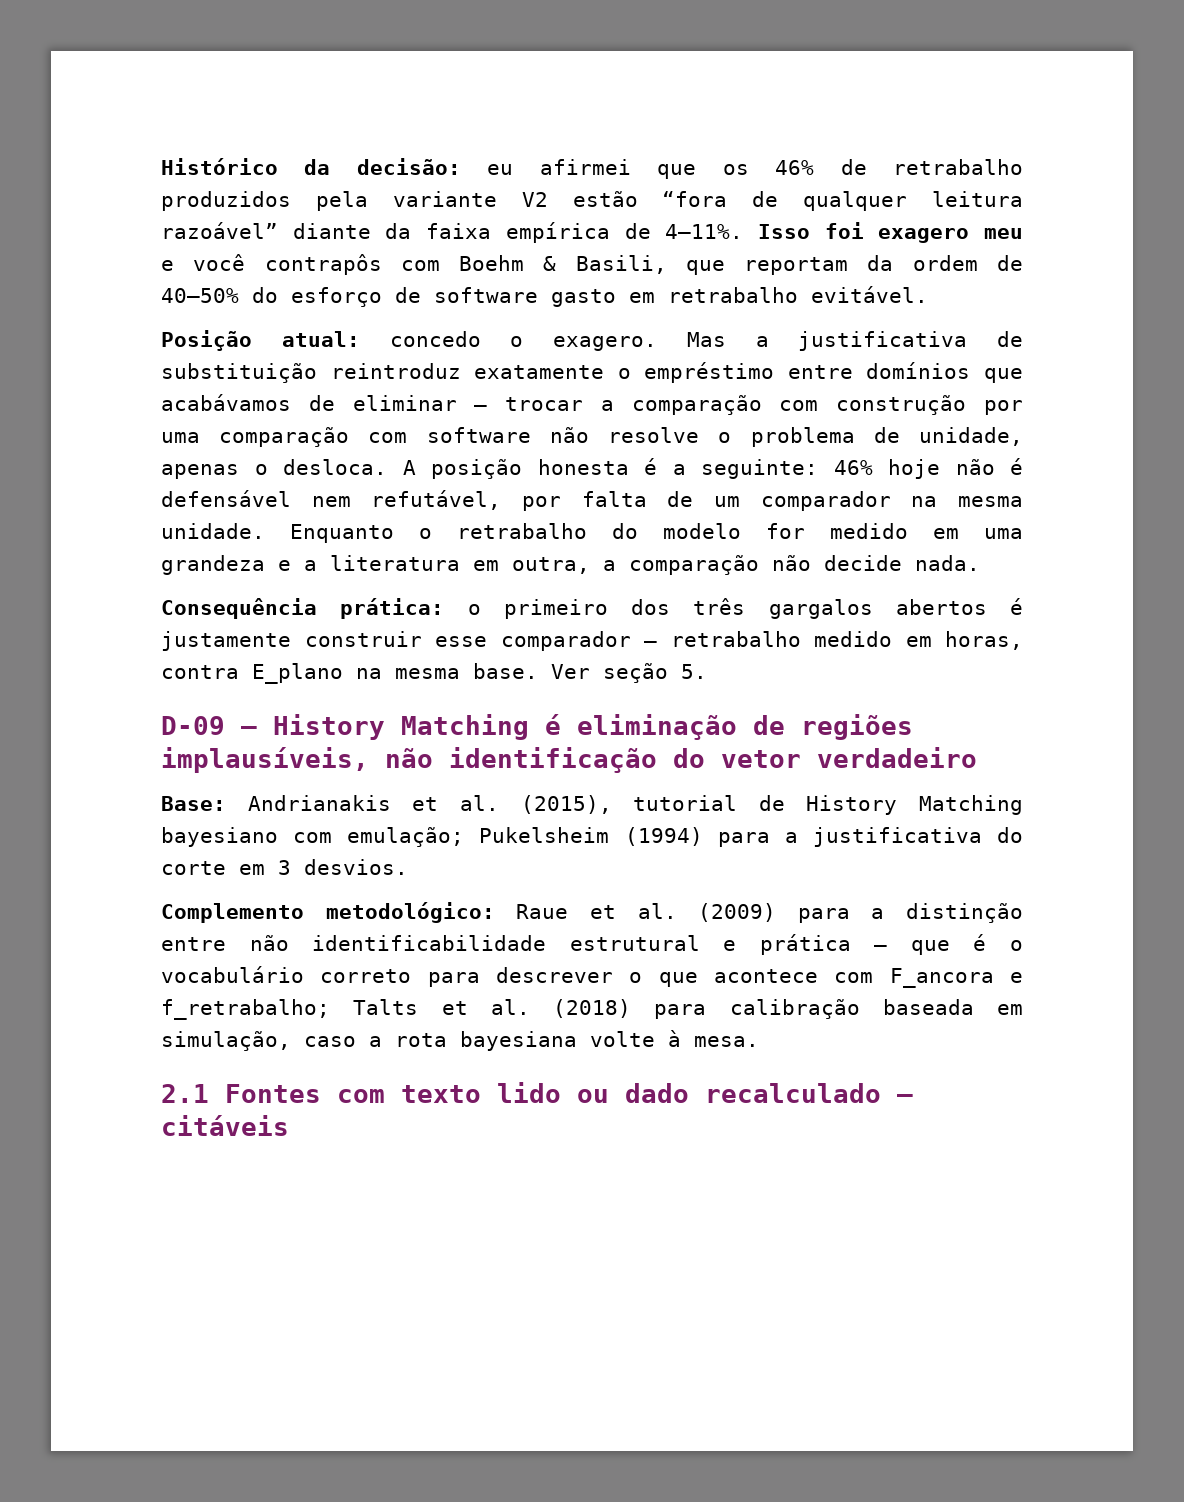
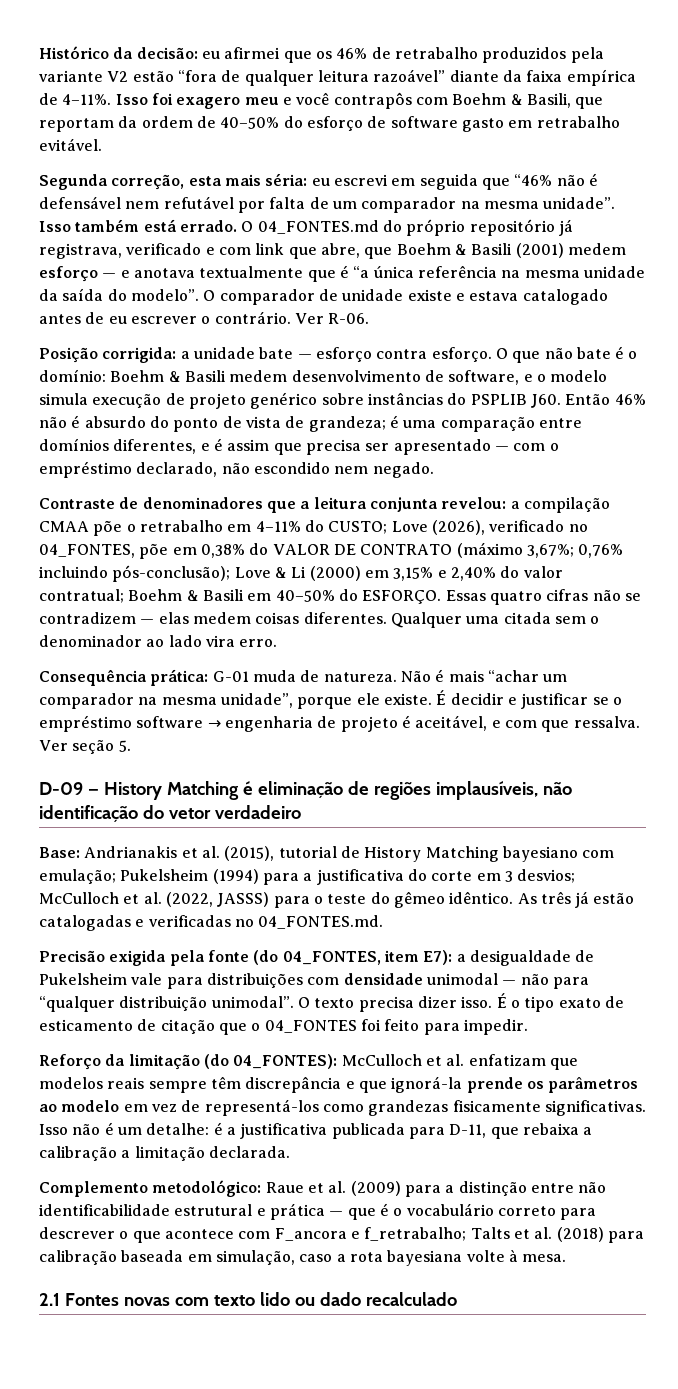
[161,330,1023,351] [161,362,1023,383] [161,394,1024,415] [161,427,1023,447] [161,458,940,479] Posição atual: concedo o exagero. Mas a justificativa de substituição reintroduz exatamente o empréstimo entre domínios que acabávamos de eliminar — trocar a comparação com construção por uma comparação com software não resolve o problema de unidade, apenas o desloca. A posição honesta é a seguinte: 46% hoje -> [39,173,553,190] Segunda correção, esta mais séria: eu escrevi em seguida que “46%
[371,490,502,510] refutável, -> [163,196,234,209] refutável
[161,523,1023,543] [161,555,980,575] [161,598,1023,619] [161,631,1023,651] [161,663,538,684] unidade. Enquanto o retrabalho do modelo for medido em uma grandeza e a literatura em outra, a comparação não decide nada. // Consequência prática: o primeiro dos três gargalos abertos é justamente construir esse comparador — retrabalho medido em horas, contra E_plano na mesma base. -> [543,197,616,209] [39,219,573,236] [39,243,626,259] [39,265,645,282] [39,288,608,305] [39,311,370,324] [39,346,638,363] [39,369,608,385] [39,392,646,409] [39,415,582,432] [39,438,559,455] [39,461,434,478] [39,497,610,513] [39,520,588,536] [39,542,624,559] [39,565,563,582] [39,589,641,605] [39,612,600,628] [39,635,278,647] [39,669,568,686] [39,690,622,709] [39,715,640,732] unidade”. Isso também está errado. O 04_FONTES.md do próprio repositório já registrava, verificado e com link que abre, que Boehm & Basili (2001) medem esforço — e anotava textualmente que é “a única referência na mesma unidade da saída do modelo”. O comparador de unidade existe e estava catalogado antes de eu escrever o contrário. Ver R-06. // Posição corrigida: a unidade bate — esforço contra esforço. O que não bate é o domínio: Boehm & Basili medem desenvolvimento de software, e o modelo simula execução de projeto genérico sobre instâncias do PSPLIB J60. Então 46% não é absurdo do ponto de vista de grandeza; é uma comparação entre domínios diferentes, e é assim que precisa ser apresentado — com o empréstimo declarado, não escondido nem negado. // Contraste de denominadores que a leitura conjunta revelou: a compilação CMAA põe o retrabalho em 4–11% do CUSTO; Love (2026), verificado no 04_FONTES, põe em 0,38% do VALOR DE CONTRATO (máximo 3,67%; 0,76% incluindo pós-conclusão); Love & Li (2000) em 3,15% e 2,40% do valor contratual; Boehm & Basili em 40–50% do ESFORÇO. Essas quatro cifras não se contradizem — elas medem coisas diferentes. Qualquer uma citada sem o denominador ao lado vira erro. // Consequência prática: G-01 muda de natureza. Não é mais “achar um comparador na mesma unidade”, porque ele existe. É decidir e justificar se o empréstimo software → engenharia de projeto é aceitável, e com que ressalva.
[304,859,408,875] desvios. -> [517,869,576,883] [39,891,635,908] [39,915,384,931] [39,950,595,966] [39,973,589,989] [39,993,624,1012] [39,1019,528,1035] [39,1054,578,1070] [39,1076,639,1093] [39,1099,646,1116] [39,1122,593,1139] [39,1146,290,1161] desvios; McCulloch et al. (2022, JASSS) para o teste do gêmeo idêntico. As três já estão catalogadas e verificadas no 04_FONTES.md. // Precisão exigida pela fonte (do 04_FONTES, item E7): a desigualdade de Pukelsheim vale para distribuições com densidade unimodal — não para “qualquer distribuição unimodal”. O texto precisa dizer isso. É o tipo exato de esticamento de citação que o 04_FONTES foi feito para impedir. // Reforço da limitação (do 04_FONTES): McCulloch et al. enfatizam que modelos reais sempre têm discrepância e que ignorá-la prende os parâmetros ao modelo em vez de representá-los como grandezas fisicamente significativas. Isso não é um detalhe: é a justificativa publicada para D-11, que rebaixa a calibração a limitação declarada.
(321, 1093) none -> [123,1297,170,1306] novas
[897,1094,913,1103] [161,1115,289,1136] — citáveis -> (457, 1299) none

